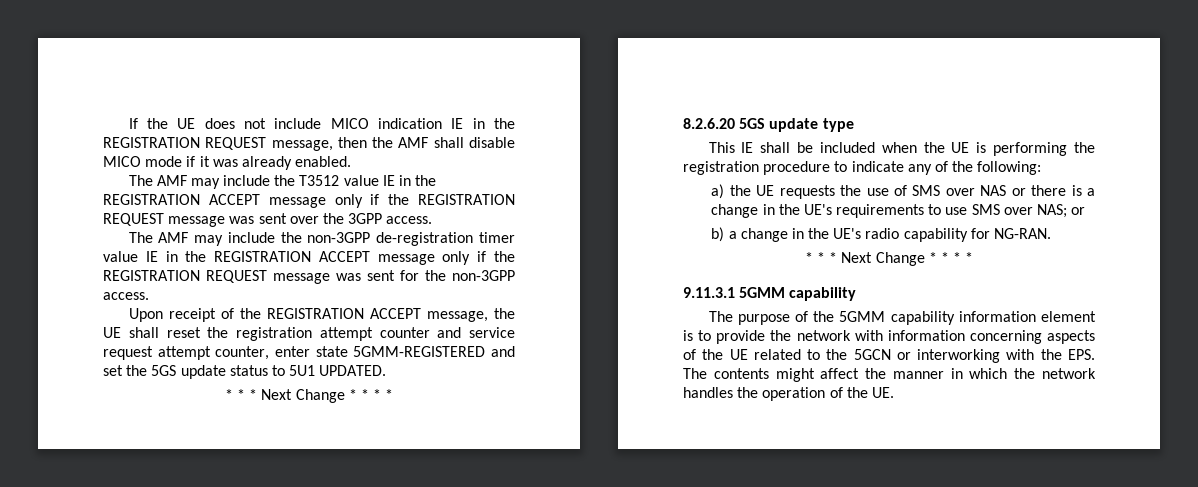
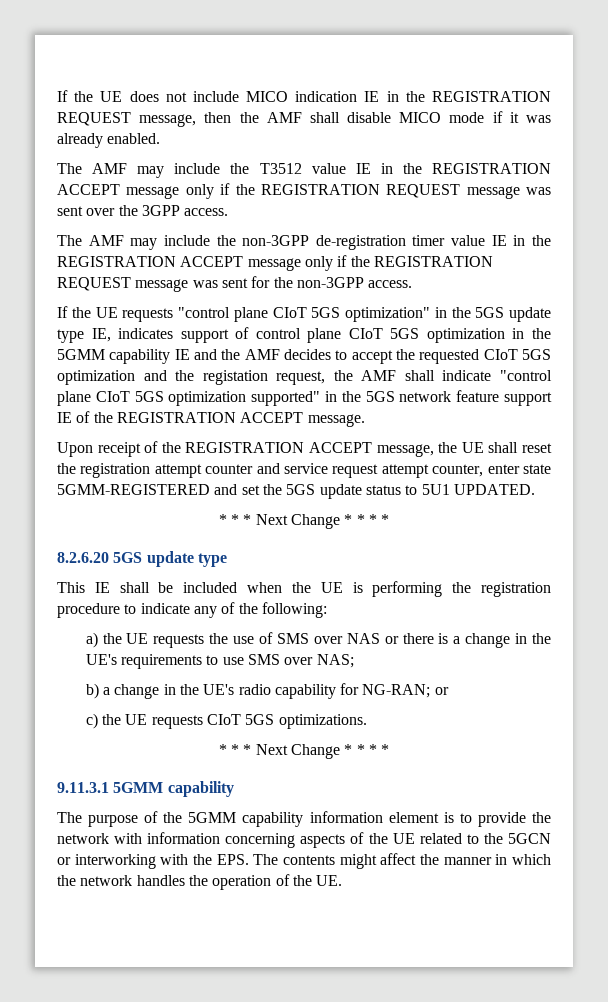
(149, 296) none -> [57,306,551,322] [57,327,552,343] [57,349,551,364] [57,370,552,385] [57,390,553,406] [57,411,365,427] // If the UE requests "control plane CIoT 5GS optimization" in the 5GS update type IE, indicates support of control plane CIoT 5GS optimization in the 5GMM capability IE and the AMF decides to accept the requested CIoT 5GS optimization and the registation request, the AMF shall indicate "control plane CIoT 5GS optimization supported" in the 5GS network feature support IE of the REGISTRATION ACCEPT message.
[1071,207,1086,215] or -> (354, 661) none
[994,228,1052,239] NG-RAN. -> [362,684,449,698] [85,713,367,729] NG-RAN; or // c) the UE requests CIoT 5GS optimizations.

